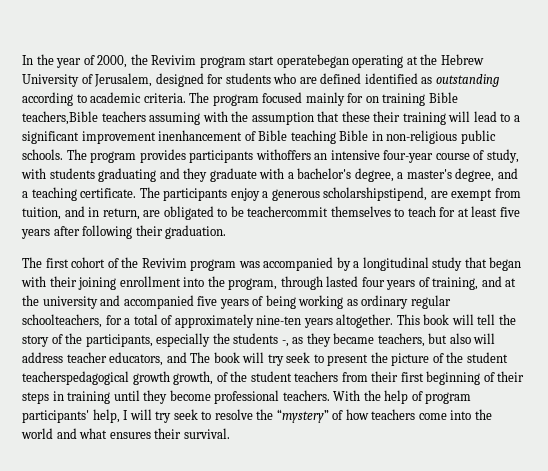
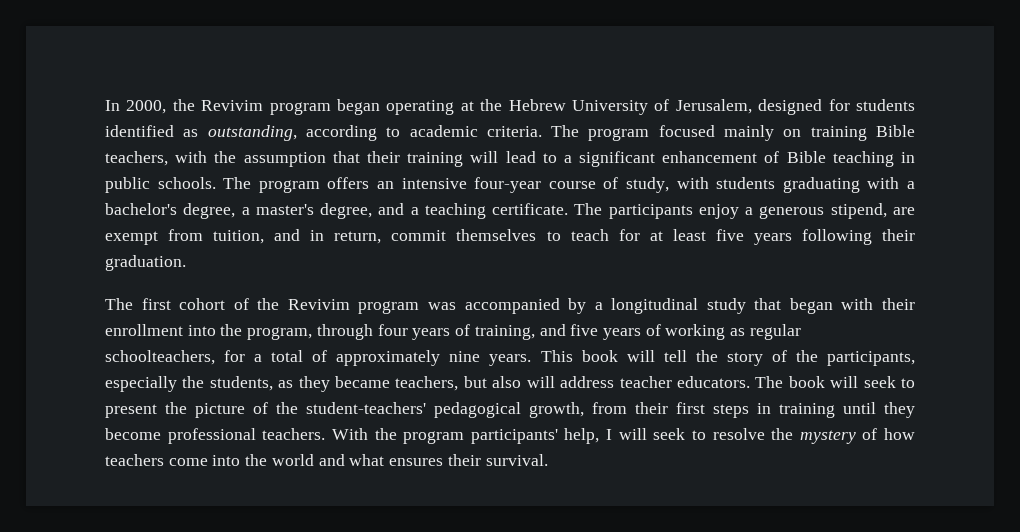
[36,54,95,68] the year of -> (120, 105) none
[249,54,349,68] start operatebegan -> [337,99,380,115] began
[273,73,362,84] who are defined -> (915, 105) none
[435,74,499,87] outstanding -> [207,125,297,141] outstanding,
[347,93,364,103] for -> (775, 133) none
[22,111,201,125] teachers,Bible teachers assuming -> [105,151,168,166] teachers,
[341,111,370,122] these -> (360, 157) none
[81,130,243,144] improvement inenhancement -> [662,151,758,163] enhancement
[339,130,458,144] Bible in non-religious -> [901,152,915,163] in
[139,149,311,163] provides participants withoffers -> [327,177,370,189] offers
[159,168,257,182] and they graduate -> (860, 185) none
[323,187,428,201] scholarshipstipend, -> [830,203,887,219] stipend,
[143,206,329,220] are obligated to be teachercommit -> [391,230,447,241] commit
[53,226,80,236] after -> (792, 239) none
[78,277,117,290] joining -> (915, 304) none
[326,276,359,287] lasted -> (373, 332) none
[505,278,517,287] [22,295,194,309] at the university and accompanied -> (566, 330) none
[265,295,296,309] being -> (661, 330) none
[361,295,409,309] ordinary -> (746, 332) none
[256,314,394,328] nine-ten years altogether. -> [449,351,532,366] nine years.
[233,333,289,347] students -, -> [209,376,273,391] students,
[109,352,187,366] educators, and -> [676,376,750,388] educators.
[267,354,284,366] try -> (859, 382) none
[466,352,508,363] [22,371,525,385] student teacherspedagogical growth growth, of the student teachers from their first beginning of their -> [306,402,705,418] student-teachers' pedagogical growth, from their first
[384,390,423,404] help of -> (397, 434) none
[155,411,172,423] try -> (647, 434) none
[276,409,329,423] “mystery” -> [799,430,856,444] mystery

